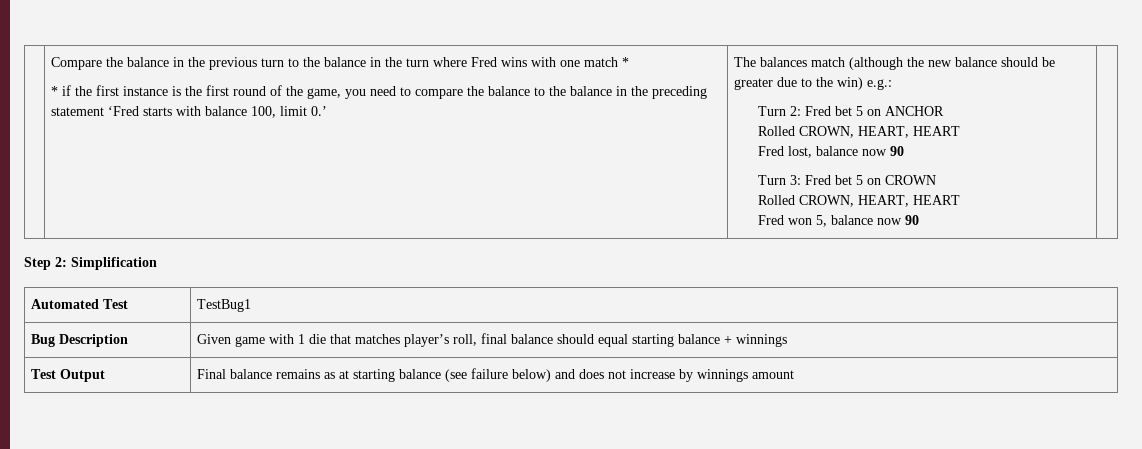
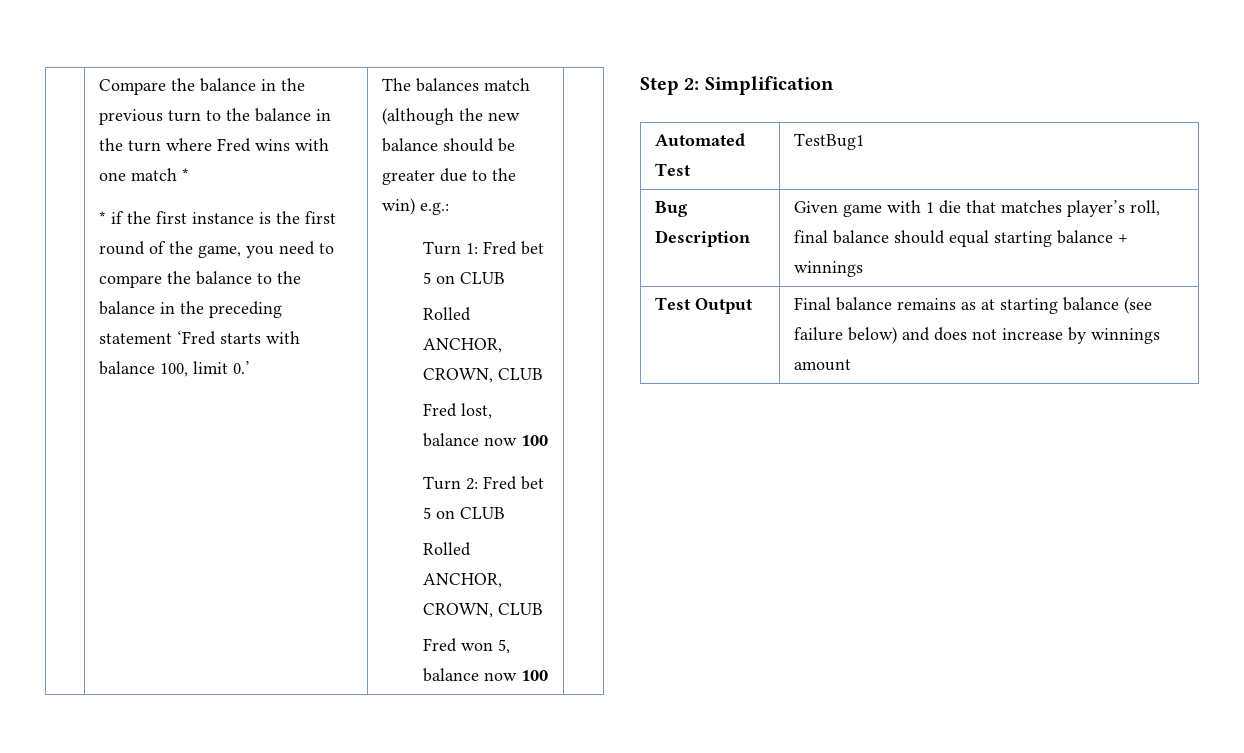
(892, 84) none -> [423,241,545,255] [423,272,506,284] [423,307,472,321] [423,338,503,353] [423,368,544,383] [423,403,493,419] [423,433,549,447] // Turn 1: Fred bet 5 on CLUB // Rolled ANCHOR, CROWN, CLUB // Fred lost, balance now 100
[884,106,944,116] [757,126,960,138] [757,146,904,158] [757,175,936,185] [757,195,960,207] ANCHOR // Rolled CROWN, HEART, HEART // Fred lost, balance now 90 // Turn 3: Fred bet 5 on CROWN // Rolled CROWN, HEART, HEART -> [460,507,506,519] [423,542,472,556] [423,573,503,588] [423,603,544,618] CLUB // Rolled ANCHOR, CROWN, CLUB
[904,215,919,225] 90 -> [521,670,549,681] 100

